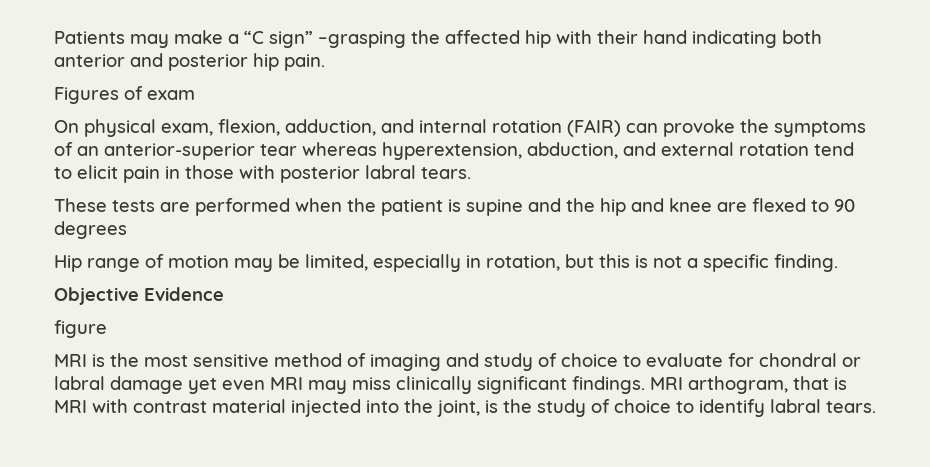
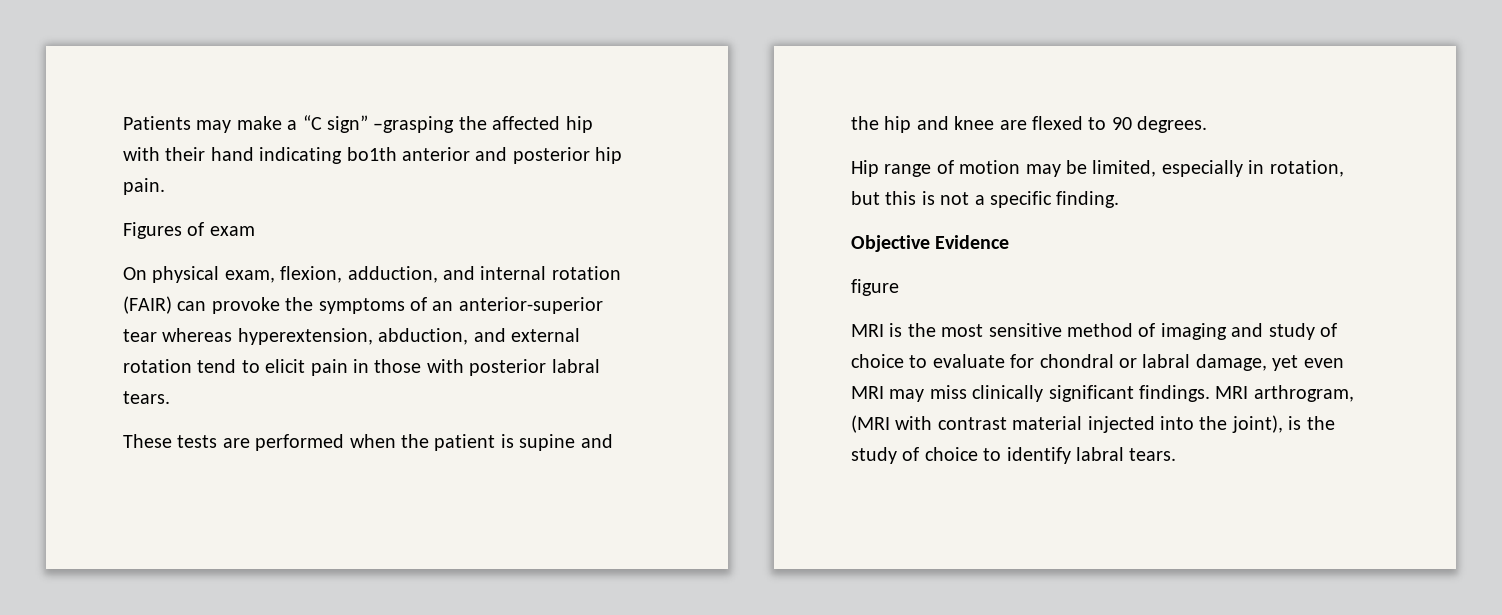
[782,30,822,44] both -> [346,147,397,161] bo1th
[54,221,127,239] degrees -> [1137,116,1208,133] degrees.
[110,376,183,394] damage -> [1195,354,1267,371] damage,
[688,376,847,394] [54,400,87,413] arthogram, that is MRI -> [1253,385,1354,402] [851,415,890,433] arthrogram, (MRI
[437,400,480,417] joint, -> [1231,415,1283,433] joint),

